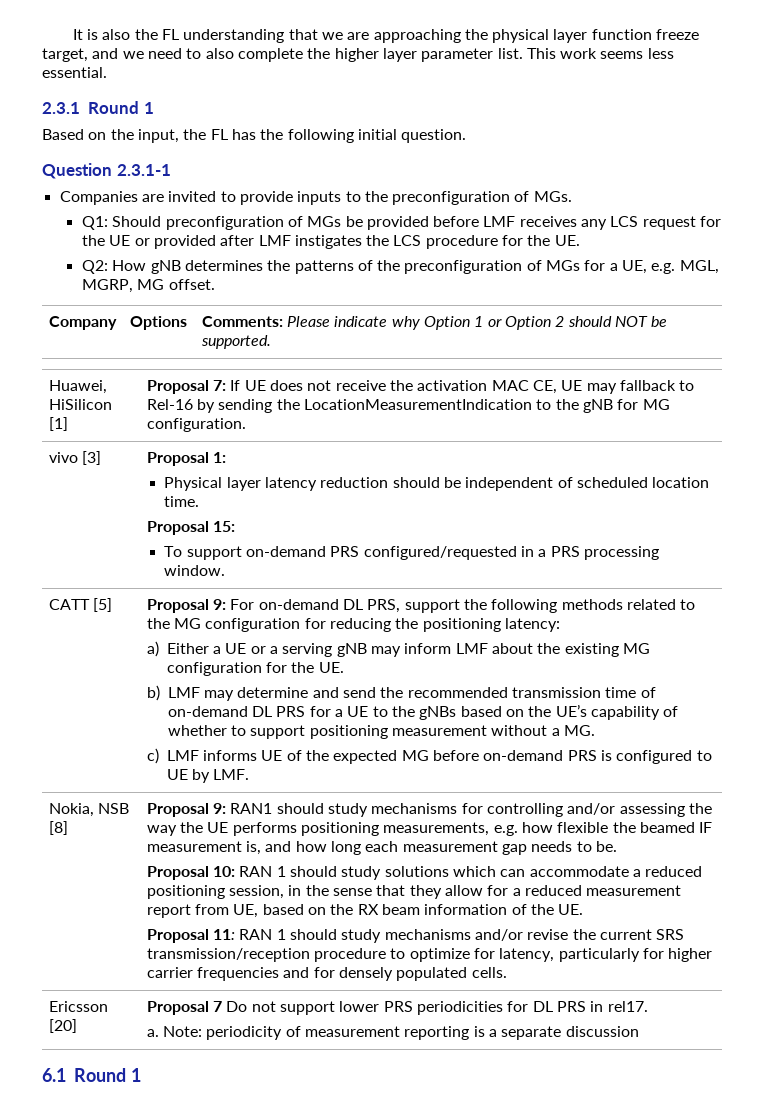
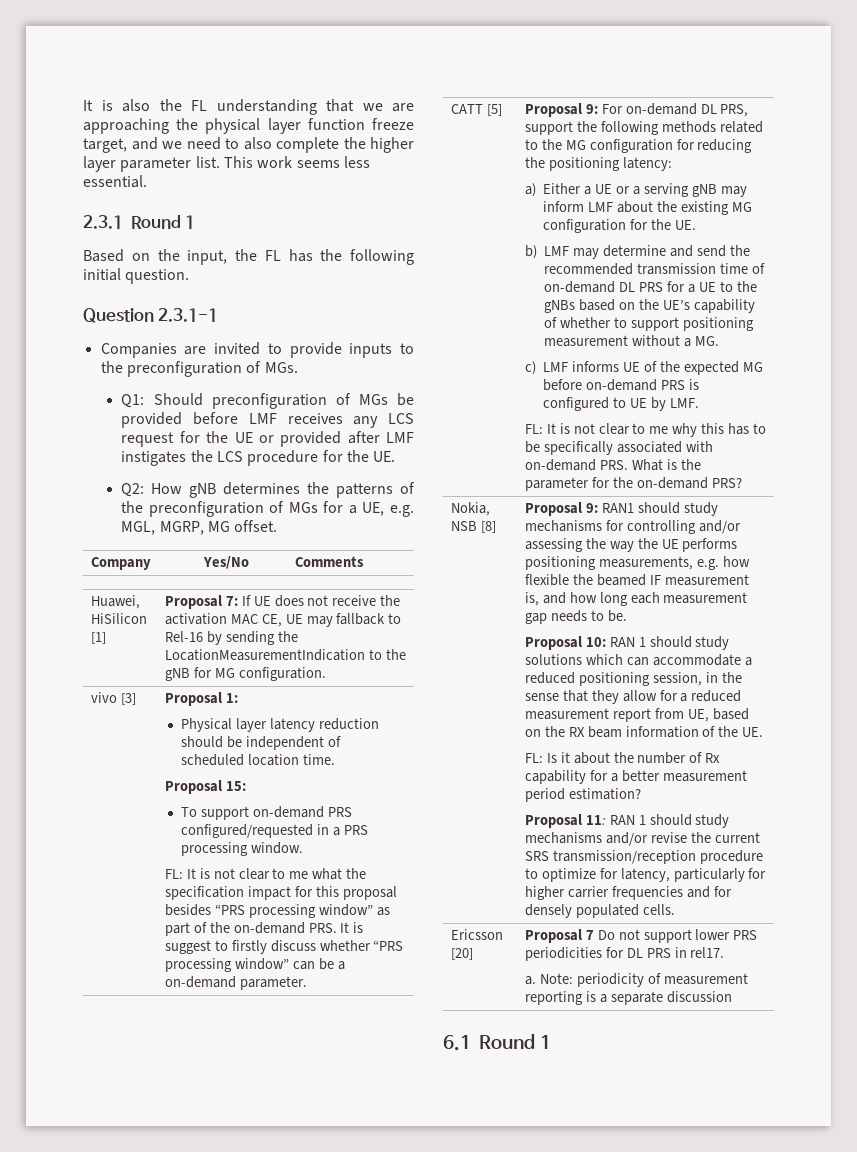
[129,316,187,330] [201,316,668,330] [200,335,271,349] Options | Comments: Please indicate why Option 1 or Option 2 should NOT be supported. -> [202,556,249,569] [294,556,364,567] Yes/No | Comments
(226, 570) none -> [164,868,367,880] [164,886,397,900] [164,904,390,918] [164,922,364,936] [164,940,404,954] [164,958,345,972] [164,976,307,990] // FL: It is not clear to me what the specification impact for this proposal besides “PRS processing window” as part of the on-demand PRS. It is suggest to firstly discuss whether “PRS processing window” can be a on-demand parameter.
(250, 774) none -> [524,423,767,437] [524,441,713,455] [524,459,701,471] [524,477,742,491] // FL: It is not clear to me why this has to be specifically associated with on-demand PRS. What is the parameter for the on-demand PRS?
(584, 909) none -> [524,752,721,764] [524,770,747,784] [524,788,641,802] // FL: Is it about the number of Rx capability for a better measurement period estimation?

